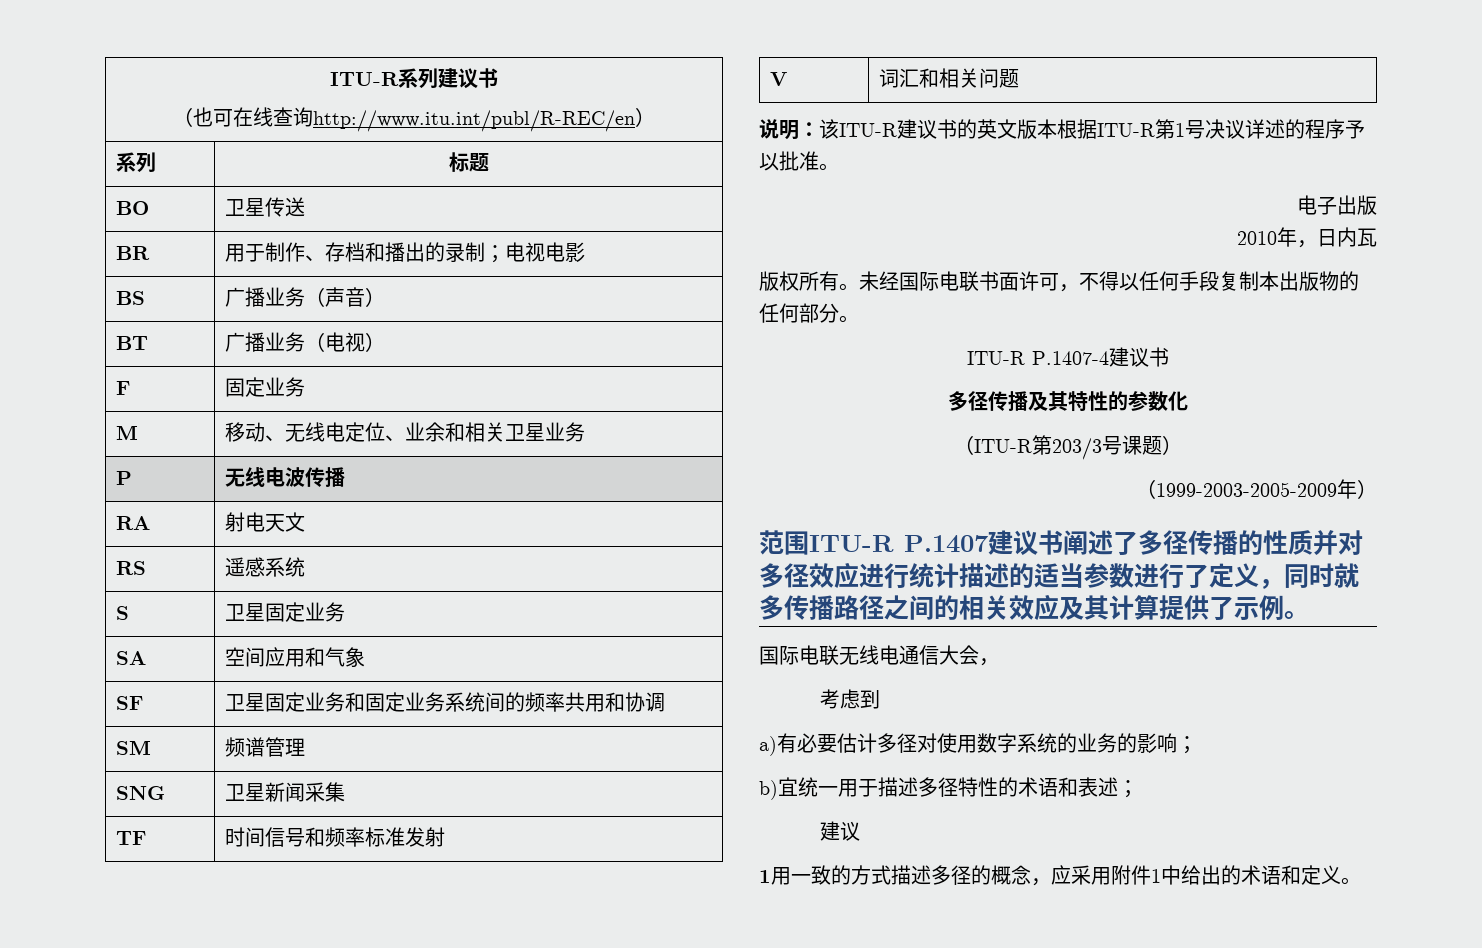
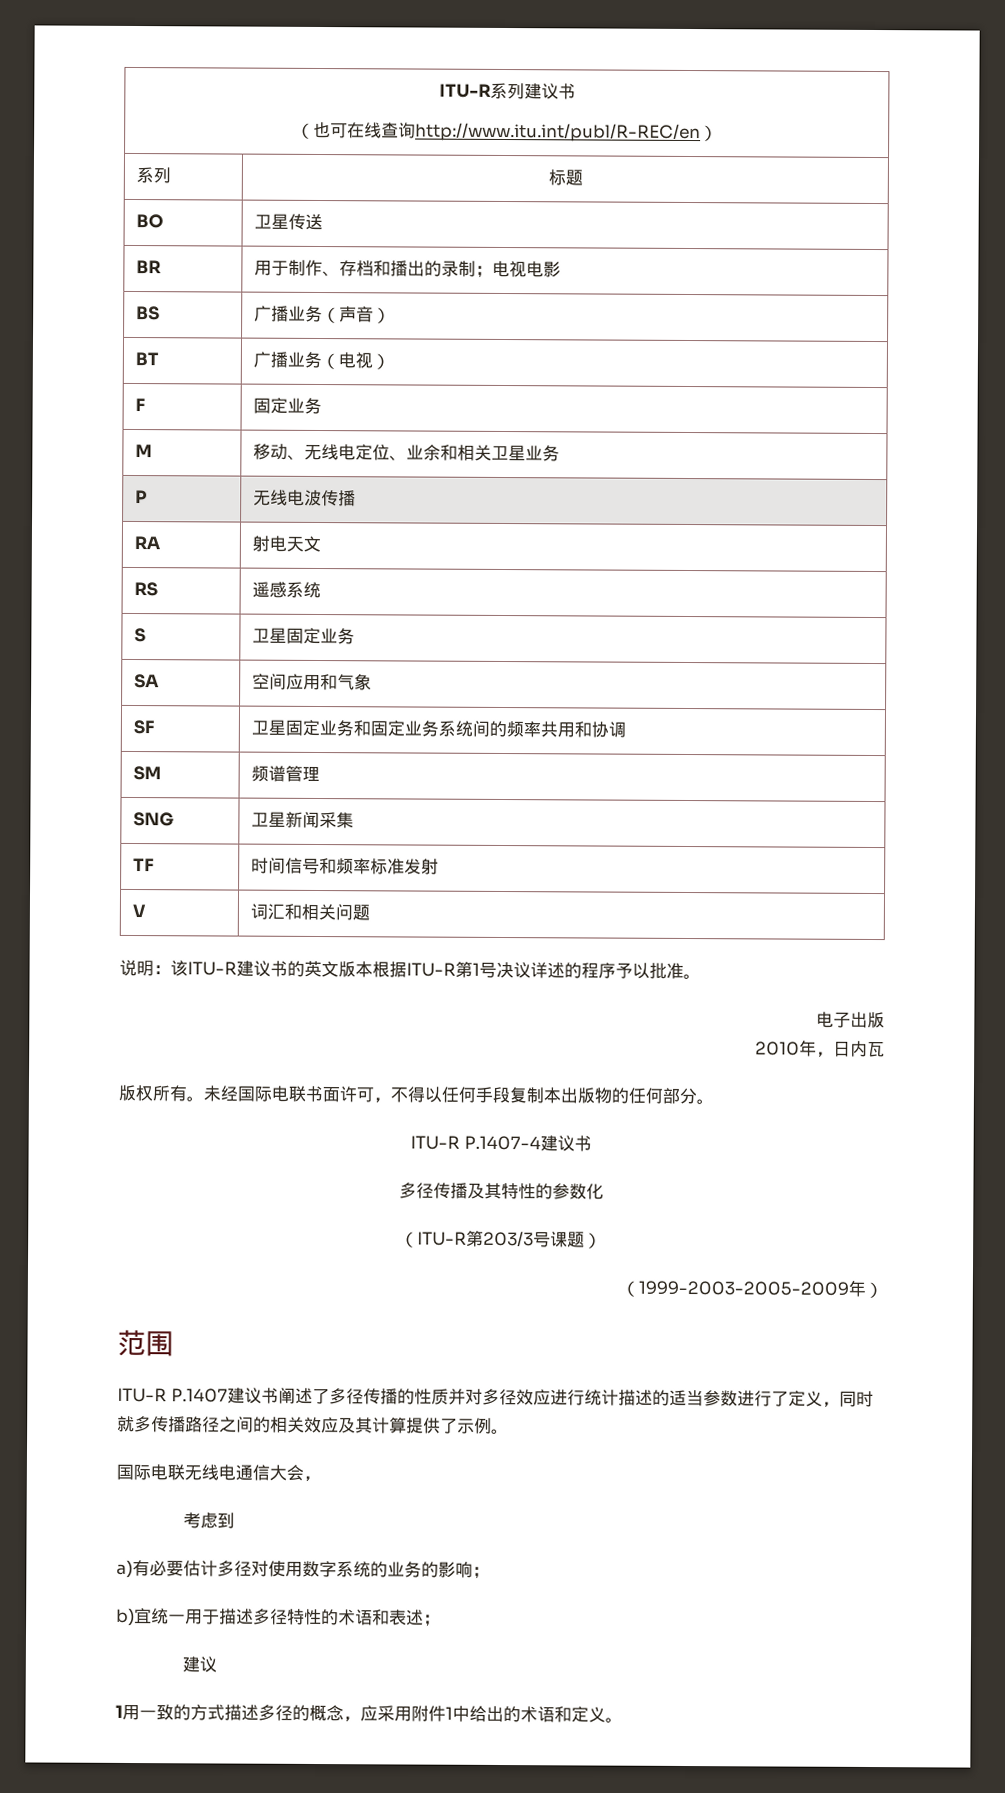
(809, 543) none -> (174, 1344) //

